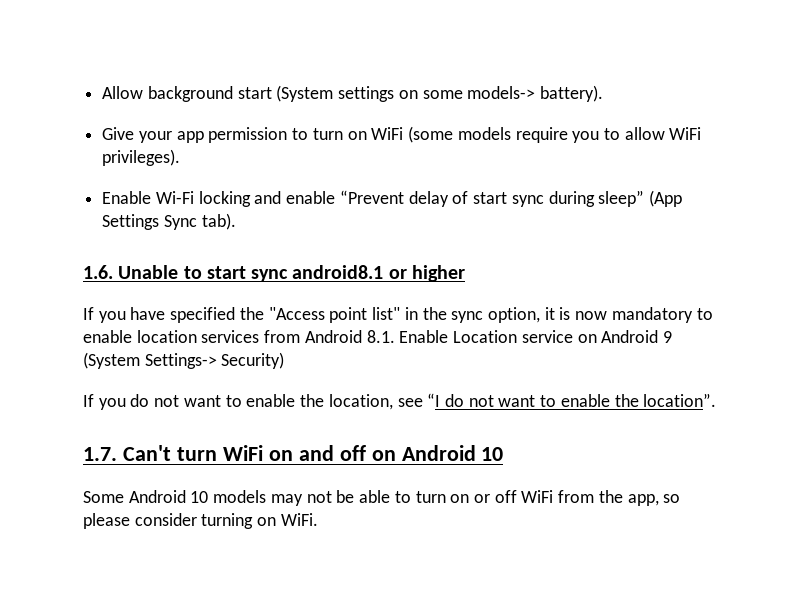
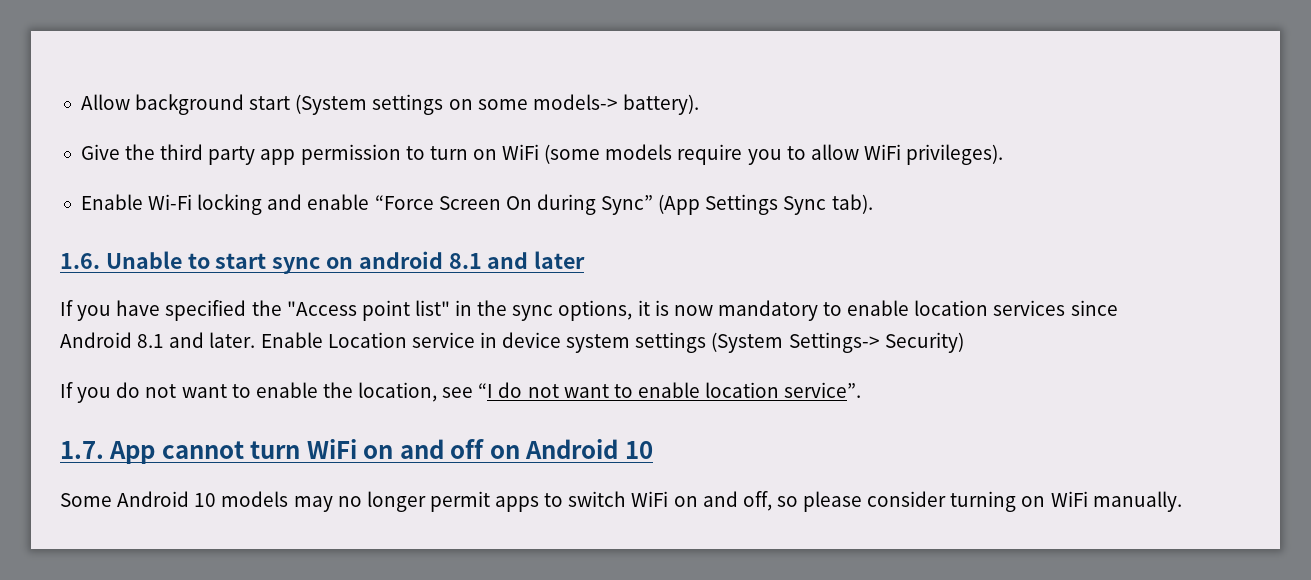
[138,131,172,143] your -> [125,144,256,165] the third party
[339,190,645,207] “Prevent delay of start sync during sleep” -> [374,194,654,215] “Force Screen On during Sync”
[292,265,465,282] android8.1 or higher -> [326,251,586,269] on android 8.1 and later
[487,307,540,323] option, -> [558,300,633,321] options,
[264,330,672,343] from Android 8.1. Enable Location service on Android 9 -> [1070,300,1118,316] [60,332,707,353] since Android 8.1 and later. Enable Location service in device system settings
[614,393,717,407] the location”. -> [705,382,862,398] location service”.
[122,445,171,461] Can't -> [109,441,244,464] App cannot
[306,490,659,506] not be able to turn on or off WiFi from the app, -> [337,491,772,512] no longer permit apps to switch WiFi on and off,
[280,513,318,526] WiFi. -> [1050,491,1182,512] WiFi manually.

